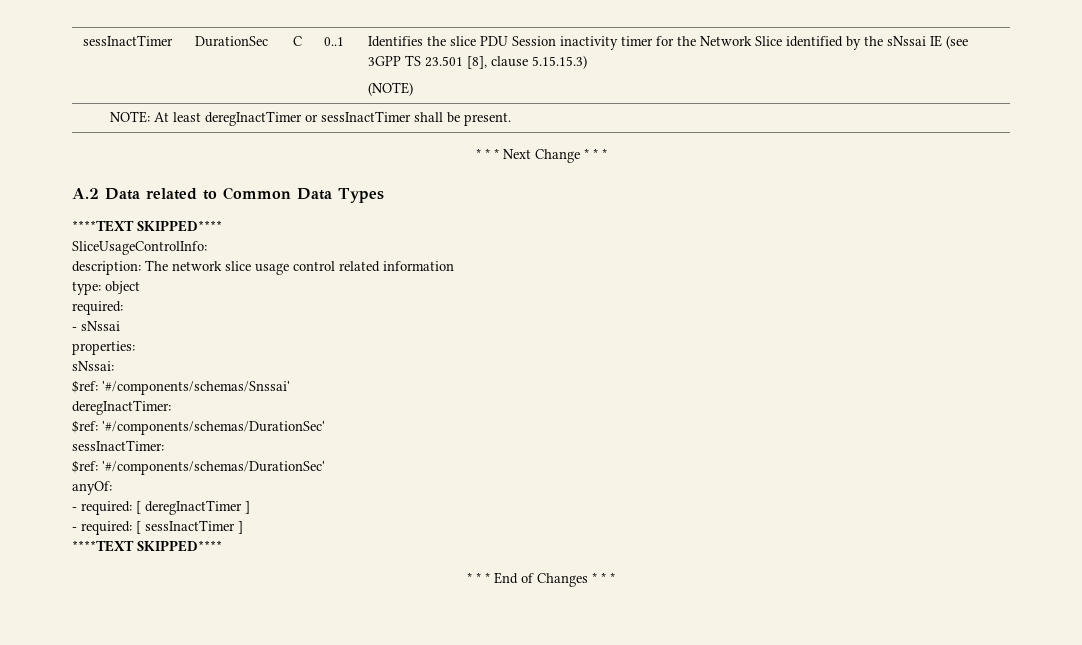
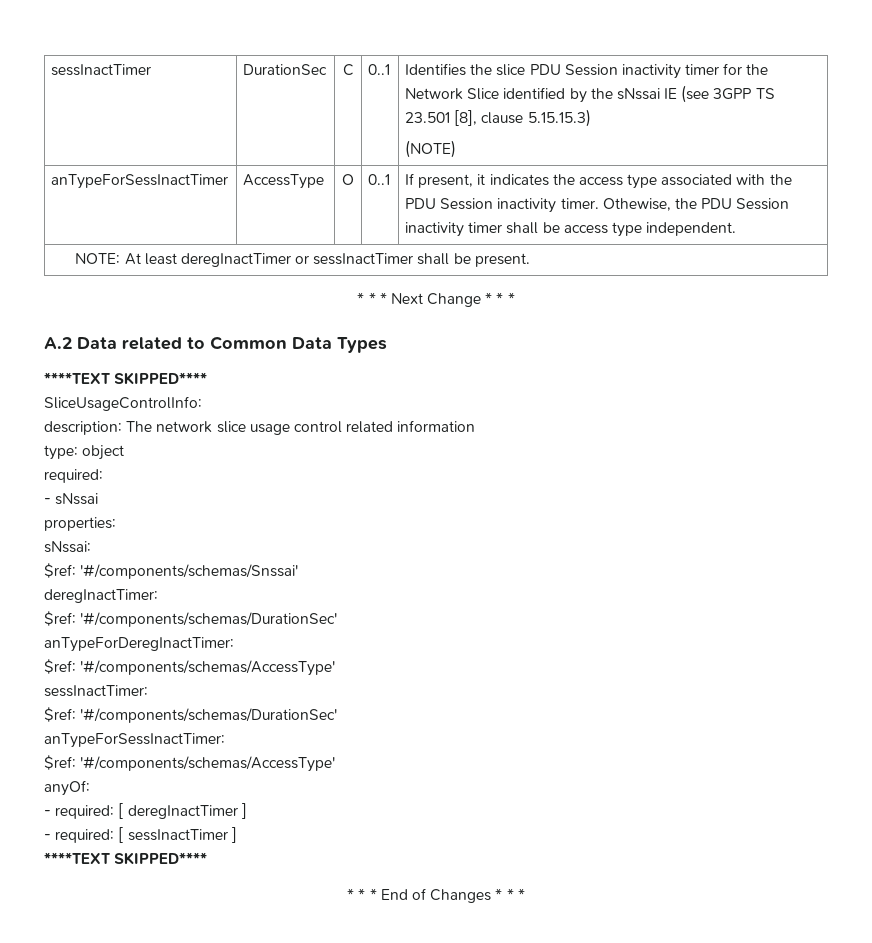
(414, 89) none -> [51,174,229,189] [243,174,325,189] [342,174,354,185] [368,174,391,185] [405,173,792,189] [405,198,790,213] [405,222,737,237] // anTypeForSessInactTimer | AccessType | O | 0..1 | If present, it indicates the access type associated with the PDU Session inactivity timer. Othewise, the PDU Session inactivity timer shall be access type independent.
(325, 428) none -> [44,637,234,652] [44,659,336,676] // anTypeForDeregInactTimer: // $ref: '#/components/schemas/AccessType'
(325, 468) none -> [44,733,225,748] [44,755,336,772] // anTypeForSessInactTimer: // $ref: '#/components/schemas/AccessType'

